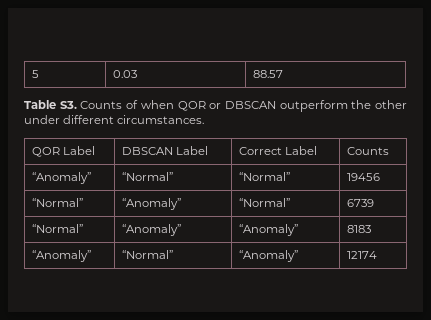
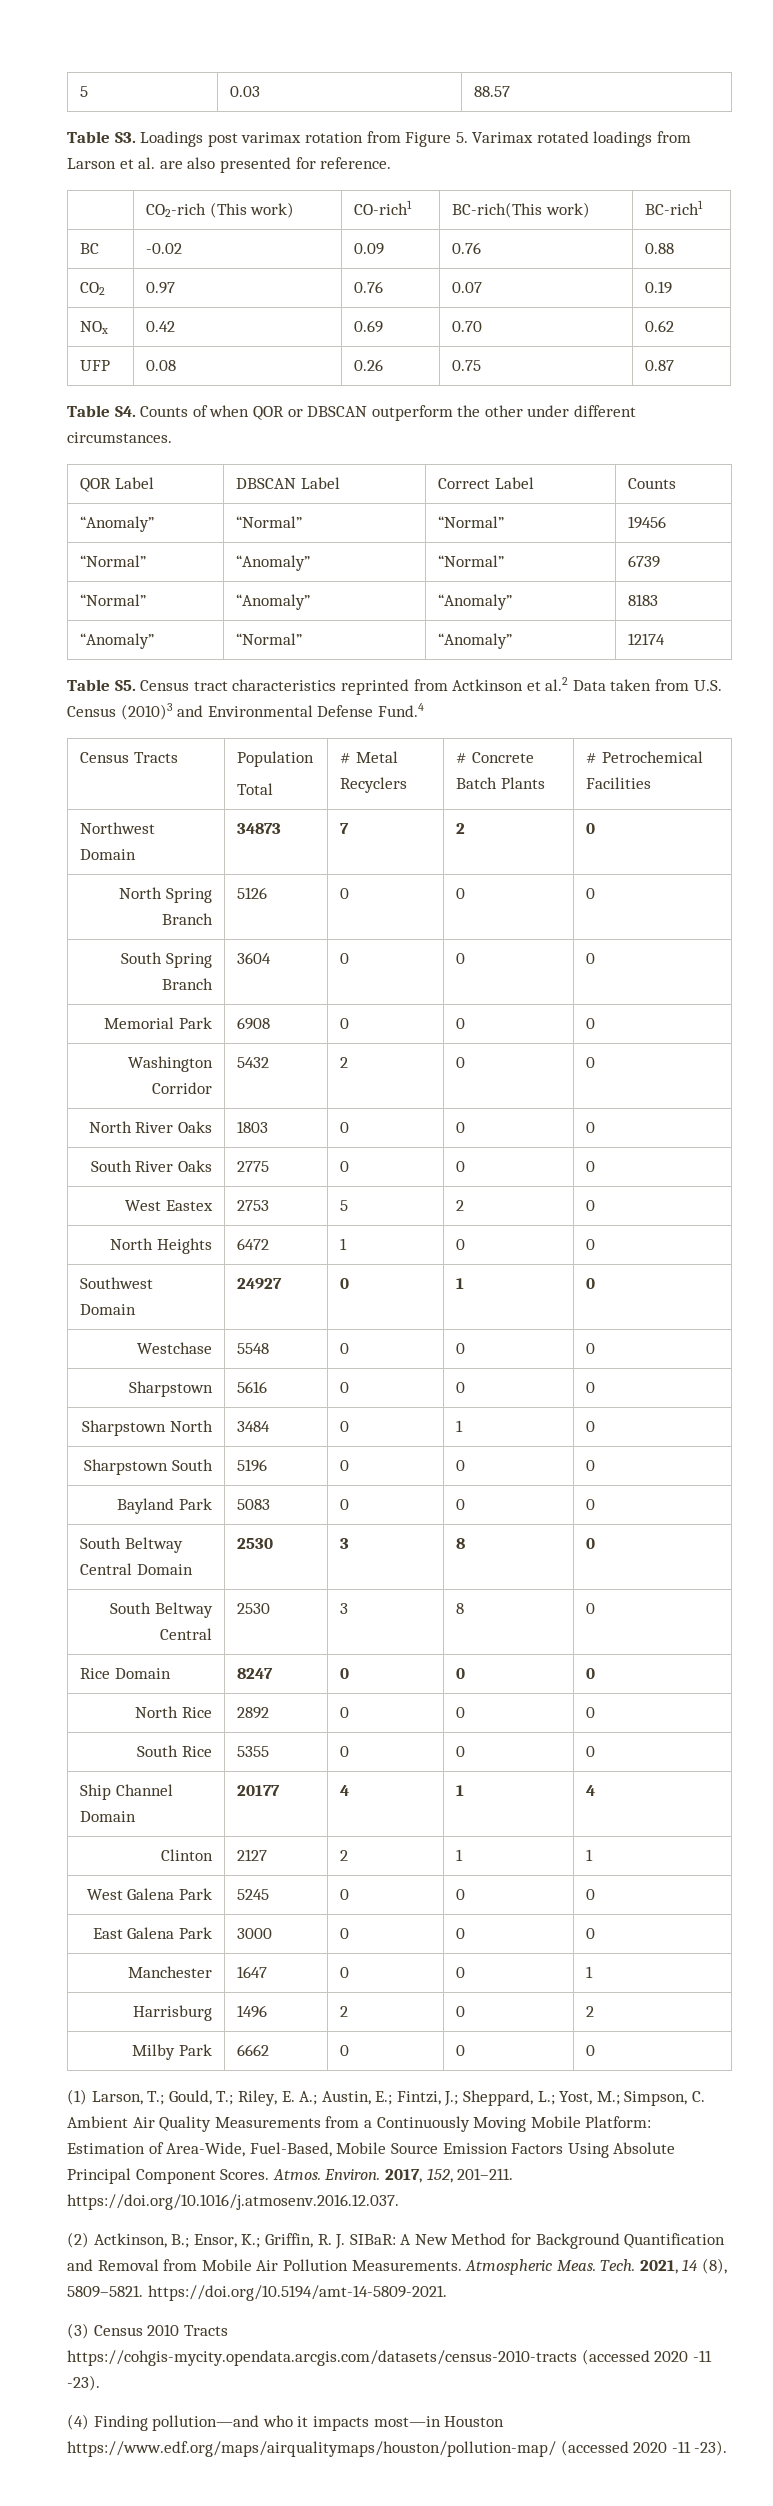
(77, 105) none -> [140,131,692,147] [67,157,392,173] [146,202,295,218] [354,200,413,215] [452,202,590,218] [645,200,704,215] [80,243,100,254] [146,243,183,254] [354,243,385,255] [452,242,482,254] [645,243,675,254] [80,282,106,295] [146,282,176,294] [354,281,384,293] [452,282,483,293] [645,281,673,294] [80,321,109,334] [146,321,176,332] [354,320,384,333] [452,321,483,332] [645,320,675,332] [80,360,111,371] [146,360,177,371] [354,359,384,371] [452,360,482,371] [645,360,675,371] [67,405,136,417] Loadings post varimax rotation from Figure 5. Varimax rotated loadings from Larson et al. are also presented for reference. // | CO2-rich (This work) | CO-rich1 | BC-rich(This work) | BC-rich1 // BC | -0.02 | 0.09 | 0.76 | 0.88 // CO2 | 0.97 | 0.76 | 0.07 | 0.19 // NOx | 0.42 | 0.69 | 0.70 | 0.62 // UFP | 0.08 | 0.26 | 0.75 | 0.87 // Table S4.
(377, 255) none -> [67,677,722,695] [67,703,424,720] [80,752,178,763] [237,751,315,767] [237,783,274,795] [340,751,398,763] [340,777,408,793] [456,752,534,763] [456,777,545,789] [586,751,703,763] [586,777,652,789] [80,822,156,834] [80,849,137,860] [237,823,282,834] [340,823,350,834] [456,823,466,834] [586,823,596,834] [119,887,212,903] [161,913,213,925] [237,887,268,899] [340,888,350,899] [456,888,466,899] [586,888,596,899] [121,952,212,968] [161,978,213,990] [237,952,272,964] [340,953,350,964] [456,953,466,964] [586,953,596,964] [104,1017,212,1029] [237,1017,271,1030] [340,1018,350,1029] [456,1018,466,1029] [586,1018,596,1029] [127,1056,213,1072] [151,1082,212,1094] [237,1057,270,1068] [340,1057,349,1068] [456,1057,466,1068] [586,1057,596,1068] [88,1121,212,1133] [237,1121,269,1133] [340,1122,350,1133] [456,1122,466,1133] [586,1122,596,1133] [90,1160,212,1172] [237,1161,270,1172] [340,1161,350,1172] [456,1161,466,1172] [586,1161,596,1172] [125,1200,213,1211] [237,1200,270,1211] [340,1200,349,1211] [456,1200,465,1211] [586,1200,596,1211] [110,1238,212,1254] [237,1238,270,1250] [340,1238,348,1250] [456,1239,466,1250] [586,1239,596,1250] [80,1277,154,1289] [80,1304,137,1315] [237,1278,283,1289] [340,1278,350,1289] [456,1278,465,1289] [586,1278,596,1289] [136,1342,212,1354] [237,1343,270,1354] [340,1343,350,1354] [456,1343,466,1354] [586,1343,596,1354] [128,1381,213,1397] [237,1381,268,1393] [340,1382,350,1393] [456,1382,466,1393] [586,1382,596,1393] [82,1420,213,1436] [237,1421,271,1432] [340,1421,350,1432] [456,1420,464,1432] [586,1421,596,1432] [84,1459,213,1475] [237,1459,268,1472] [340,1460,350,1471] [456,1460,466,1471] [586,1460,596,1471] [117,1498,212,1514] [237,1499,271,1510] [340,1499,350,1510] [456,1499,466,1510] [586,1499,596,1510] [80,1537,183,1553] [80,1563,193,1575] [237,1538,274,1549] [340,1538,350,1549] [456,1538,466,1549] [586,1538,596,1549] [110,1602,213,1618] [159,1628,212,1640] [237,1603,271,1614] [340,1603,349,1614] [456,1603,465,1614] [586,1603,596,1614] [80,1668,171,1679] [237,1668,274,1679] [340,1668,350,1679] [456,1668,466,1679] [586,1668,596,1679] [135,1706,212,1718] [237,1707,270,1719] [340,1707,350,1718] [456,1707,466,1718] [586,1707,596,1718] [137,1745,212,1757] [237,1746,270,1757] [340,1746,350,1757] [456,1746,466,1757] [586,1746,596,1757] [80,1784,173,1800] [80,1811,137,1822] [237,1785,281,1796] [340,1785,350,1796] [456,1785,465,1796] [586,1785,596,1796] [160,1849,213,1861] [237,1849,268,1861] [340,1850,349,1861] [456,1849,464,1861] [586,1849,594,1861] [86,1888,212,1900] [237,1889,270,1900] [340,1889,350,1900] [456,1889,466,1900] [586,1889,596,1900] [92,1927,212,1939] [237,1928,273,1939] [340,1928,350,1939] [456,1928,466,1939] [586,1928,596,1939] [127,1966,212,1978] [237,1966,268,1978] [340,1967,350,1978] [456,1967,466,1978] [586,1966,594,1978] [132,2005,212,2021] [237,2005,268,2018] [340,2006,349,2017] [456,2006,466,2017] [586,2006,595,2017] [132,2044,212,2060] [237,2044,270,2056] [340,2045,350,2056] [456,2045,466,2056] [586,2045,596,2056] [67,2089,706,2106] [67,2116,652,2132] [67,2142,676,2158] [67,2168,514,2184] [67,2194,399,2210] [67,2232,726,2249] [67,2258,728,2275] [67,2285,447,2301] [67,2323,228,2339] [67,2349,712,2366] [67,2375,100,2391] [67,2414,505,2431] [67,2440,728,2457] // Table S5. Census tract characteristics reprinted from Actkinson et al.2 Data taken from U.S. Census (2010)3 and Environmental Defense Fund.4 // Census Tracts | Population // Total | # Metal Recyclers | # Concrete Batch Plants | # Petrochemical Facilities // Northwest Domain | 34873 | 7 | 2 | 0 // North Spring Branch | 5126 | 0 | 0 | 0 // South Spring Branch | 3604 | 0 | 0 | 0 // Memorial Park | 6908 | 0 | 0 | 0 // Washington Corridor | 5432 | 2 | 0 | 0 // North River Oaks | 1803 | 0 | 0 | 0 // South River Oaks | 2775 | 0 | 0 | 0 // West Eastex | 2753 | 5 | 2 | 0 // North Heights | 6472 | 1 | 0 | 0 // Southwest Domain | 24927 | 0 | 1 | 0 // Westchase | 5548 | 0 | 0 | 0 // Sharpstown | 5616 | 0 | 0 | 0 // Sharpstown North | 3484 | 0 | 1 | 0 // Sharpstown South | 5196 | 0 | 0 | 0 // Bayland Park | 5083 | 0 | 0 | 0 // South Beltway Central Domain | 2530 | 3 | 8 | 0 // South Beltway Central | 2530 | 3 | 8 | 0 // Rice Domain | 8247 | 0 | 0 | 0 // North Rice | 2892 | 0 | 0 | 0 // South Rice | 5355 | 0 | 0 | 0 // Ship Channel Domain | 20177 | 4 | 1 | 4 // Clinton | 2127 | 2 | 1 | 1 // West Galena Park | 5245 | 0 | 0 | 0 // East Galena Park | 3000 | 0 | 0 | 0 // Manchester | 1647 | 0 | 0 | 1 // Harrisburg | 1496 | 2 | 0 | 2 // Milby Park | 6662 | 0 | 0 | 0 // (1) Larson, T.; Gould, T.; Riley, E. A.; Austin, E.; Fintzi, J.; Sheppard, L.; Yost, M.; Simpson, C. Ambient Air Quality Measurements from a Continuously Moving Mobile Platform: Estimation of Area-Wide, Fuel-Based, Mobile Source Emission Factors Using Absolute Principal Component Scores. Atmos. Environ. 2017, 152, 201–211. https://doi.org/10.1016/j.atmosenv.2016.12.037. // (2) Actkinson, B.; Ensor, K.; Griffin, R. J. SIBaR: A New Method for Background Quantification and Removal from Mobile Air Pollution Measurements. Atmospheric Meas. Tech. 2021, 14 (8), 5809–5821. https://doi.org/10.5194/amt-14-5809-2021. // (3) Census 2010 Tracts https://cohgis-mycity.opendata.arcgis.com/datasets/census-2010-tracts (accessed 2020 -11 -23). // (4) Finding pollution—and who it impacts most—in Houston https://www.edf.org/maps/airqualitymaps/houston/pollution-map/ (accessed 2020 -11 -23).

